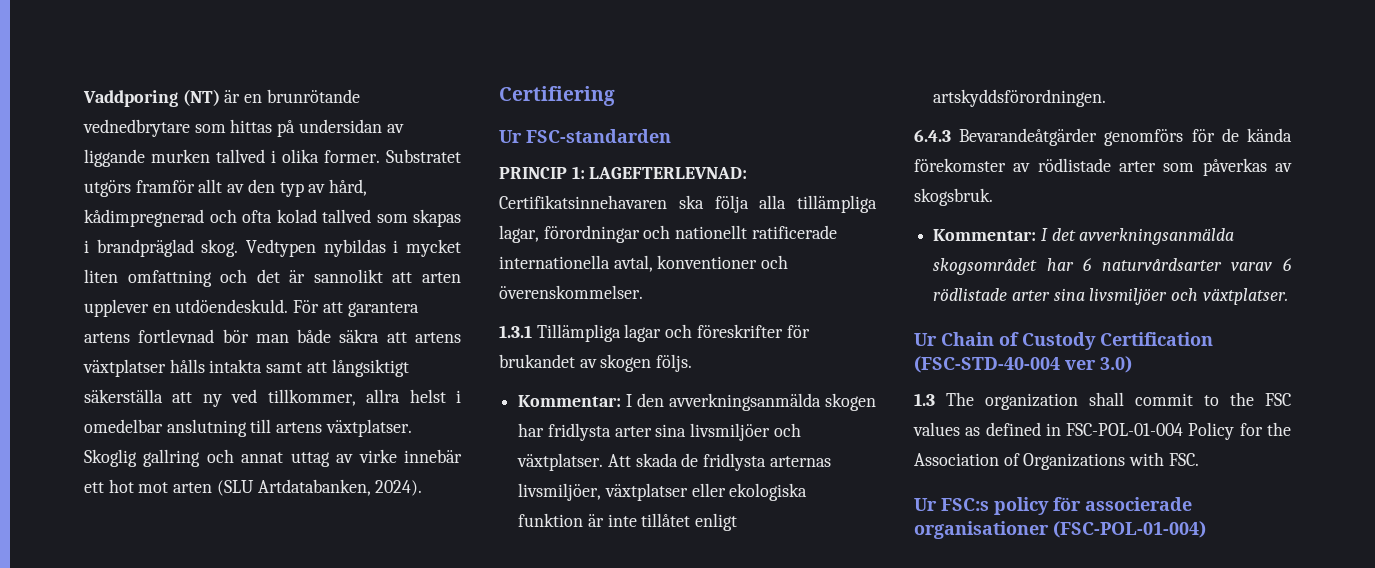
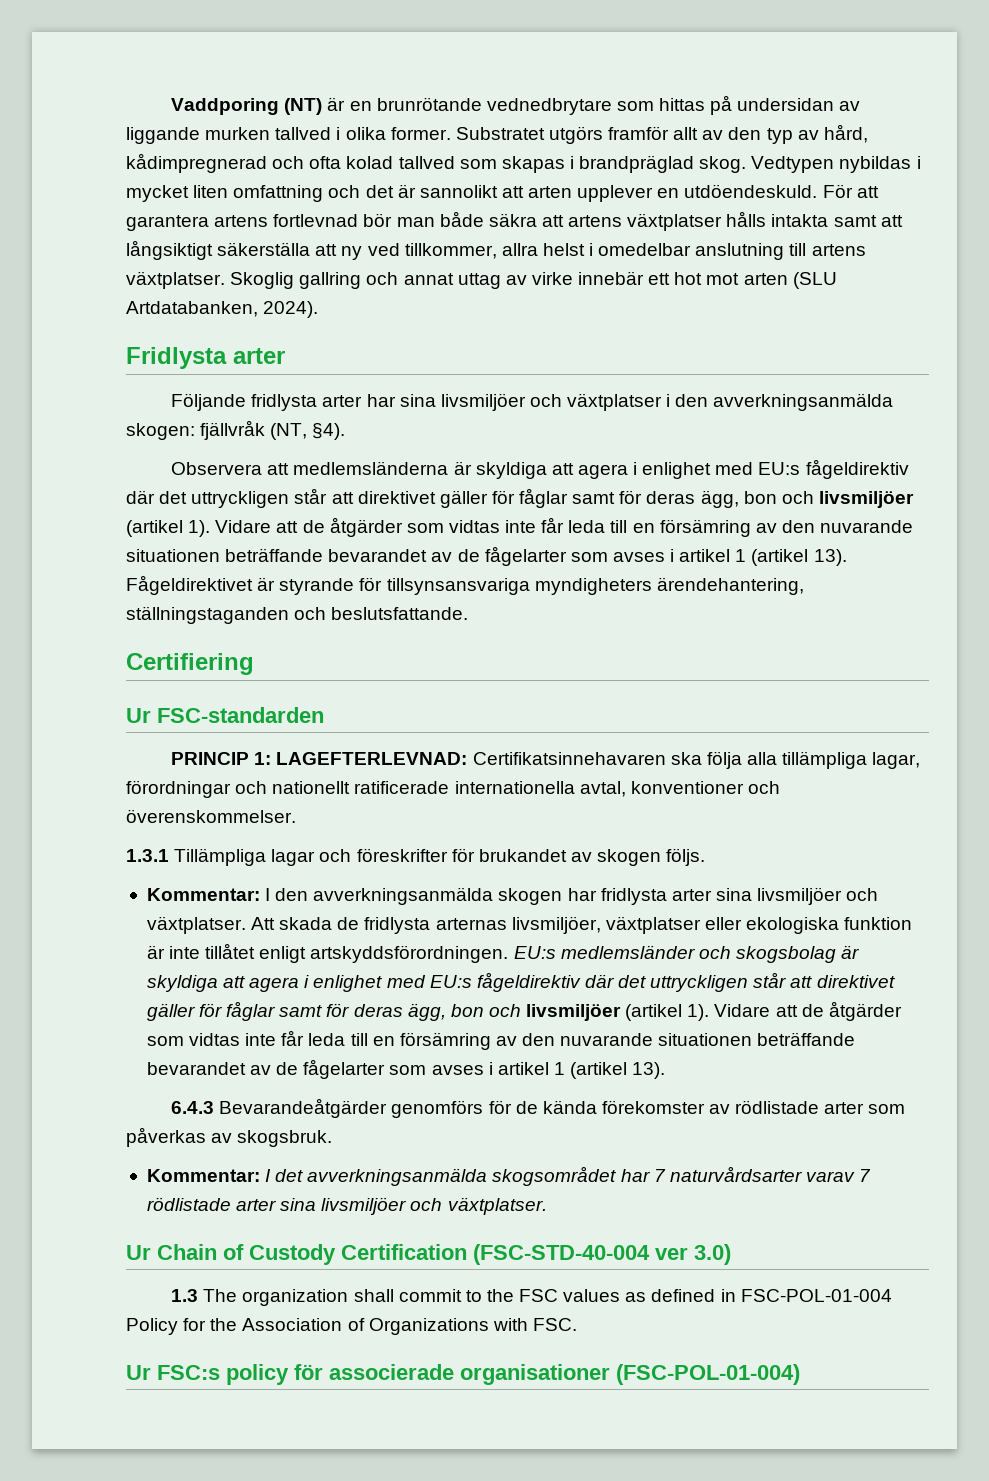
(423, 488) none -> [126,347,285,369] [171,393,894,411] [126,420,346,440] [171,459,909,479] [126,488,914,508] [126,517,914,537] [126,546,847,566] [126,575,804,595] [126,606,469,624] // Fridlysta arter // Följande fridlysta arter har sina livsmiljöer och växtplatser i den avverkningsanmälda skogen: fjällvråk (NT, §4). // Observera att medlemsländerna är skyldiga att agera i enlighet med EU:s fågeldirektiv där det uttryckligen står att direktivet gäller för fåglar samt för deras ägg, bon och livsmiljöer (artikel 1). Vidare att de åtgärder som vidtas inte får leda till en försämring av den nuvarande situationen beträffande bevarandet av de fågelarter som avses i artikel 1 (artikel 13). Fågeldirektivet är styrande för tillsynsansvariga myndigheters ärendehantering, ställningstaganden och beslutsfattande.
(1107, 98) none -> [513,945,860,963] [146,972,895,992] [146,1001,902,1021] [146,1030,856,1050] [146,1059,666,1079] EU:s medlemsländer och skogsbolag är skyldiga att agera i enlighet med EU:s fågeldirektiv där det uttryckligen står att direktivet gäller för fåglar samt för deras ägg, bon och livsmiljöer (artikel 1). Vidare att de åtgärder som vidtas inte får leda till en försämring av den nuvarande situationen beträffande bevarandet av de fågelarter som avses i artikel 1 (artikel 13).
[1083,258,1092,271] 6 -> [653,1169,666,1182] 7
[1283,258,1291,271] 6 -> [859,1169,872,1182] 7

